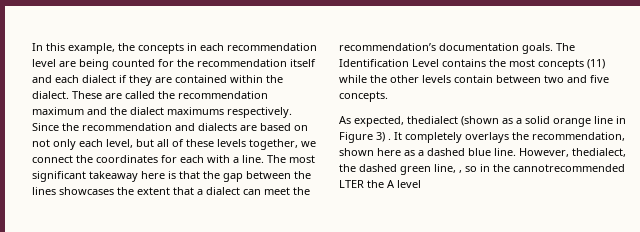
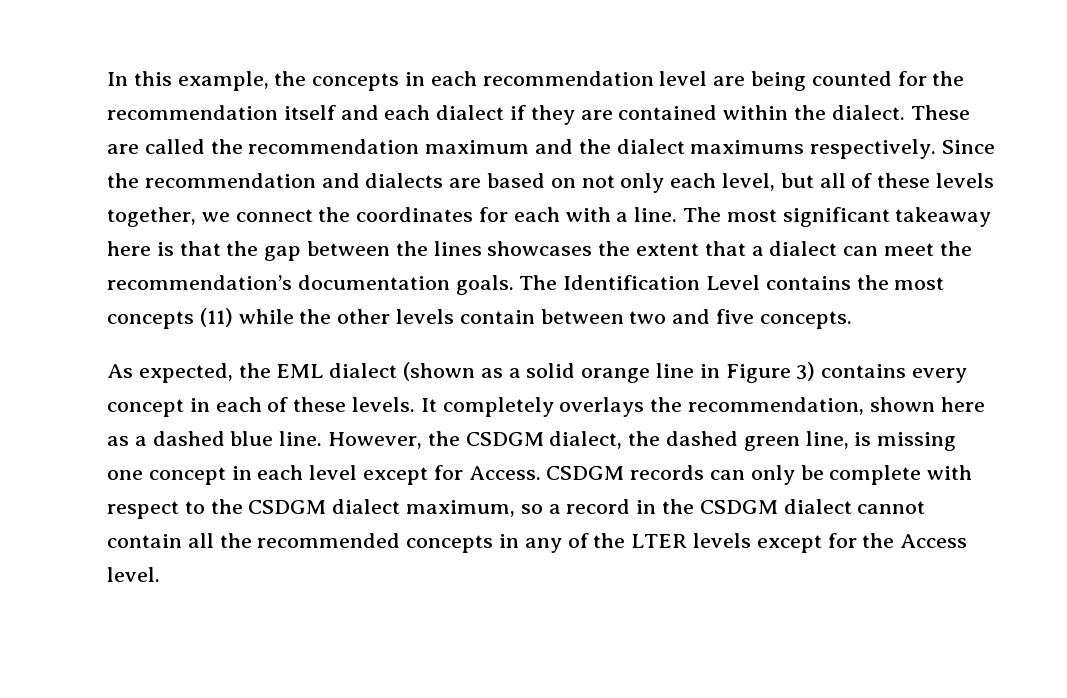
[407,116,458,124] thedialect -> [238,363,398,378] the EML dialect
[388,138,391,140] . -> [821,364,968,383] [107,397,416,417] contains every concept in each of these levels.
[572,148,626,157] thedialect, -> [427,431,623,449] the CSDGM dialect,
[459,164,625,173] [339,180,421,188] , so in the cannotrecommended LTER the A level -> [854,432,957,451] [107,465,973,485] [107,499,926,519] [107,533,968,553] [107,567,160,582] is missing one concept in each level except for Access. CSDGM records can only be complete with respect to the CSDGM dialect maximum, so a record in the CSDGM dialect cannot contain all the recommended concepts in any of the LTER levels except for the Access level.

